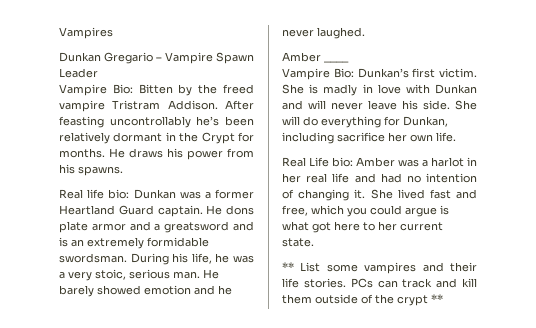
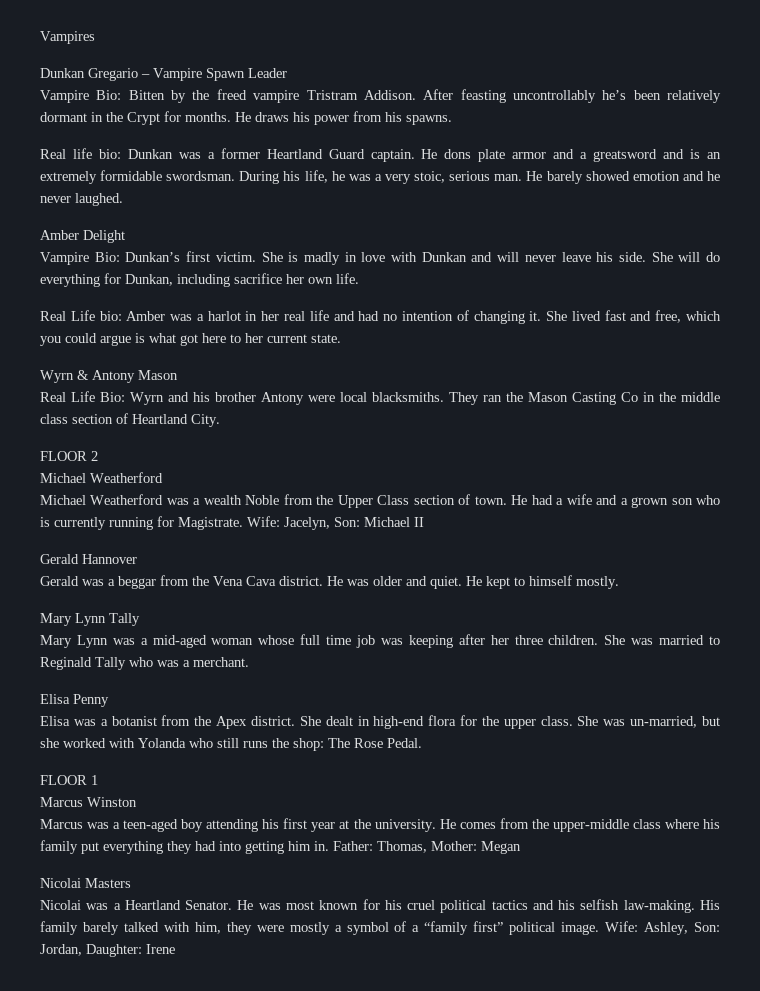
[324,61,349,63] ____ -> [83,230,125,243] Delight
[282,262,477,274] [282,278,477,288] [282,294,443,306] ** List some vampires and their life stories. PCs can track and kill them outside of the crypt ** -> [40,370,178,383] [40,391,720,405] [40,413,220,427] [40,451,98,461] [40,472,163,483] [40,494,721,508] [40,516,424,530] [40,554,137,564] [40,575,619,589] [40,613,140,626] [40,634,721,648] [40,657,249,670] [40,694,109,707] [40,715,721,729] [40,738,422,751] [40,775,98,785] [40,797,137,807] [40,818,720,832] [40,840,521,854] [40,878,131,888] [40,899,721,913] [40,921,721,935] [40,944,175,957] Wyrn & Antony Mason // Real Life Bio: Wyrn and his brother Antony were local blacksmiths. They ran the Mason Casting Co in the middle class section of Heartland City. // FLOOR 2 // Michael Weatherford // Michael Weatherford was a wealth Noble from the Upper Class section of town. He had a wife and a grown son who is currently running for Magistrate. Wife: Jacelyn, Son: Michael II // Gerald Hannover // Gerald was a beggar from the Vena Cava district. He was older and quiet. He kept to himself mostly. // Mary Lynn Tally // Mary Lynn was a mid-aged woman whose full time job was keeping after her three children. She was married to Reginald Tally who was a merchant. // Elisa Penny // Elisa was a botanist from the Apex district. She dealt in high-end flora for the upper class. She was un-married, but she worked with Yolanda who still runs the shop: The Rose Pedal. // FLOOR 1 // Marcus Winston // Marcus was a teen-aged boy attending his first year at the university. He comes from the upper-middle class where his family put everything they had into getting him in. Father: Thomas, Mother: Megan // Nicolai Masters // Nicolai was a Heartland Senator. He was most known for his cruel political tactics and his selfish law-making. His family barely talked with him, they were mostly a symbol of a “family first” political image. Wife: Ashley, Son: Jordan, Daughter: Irene

